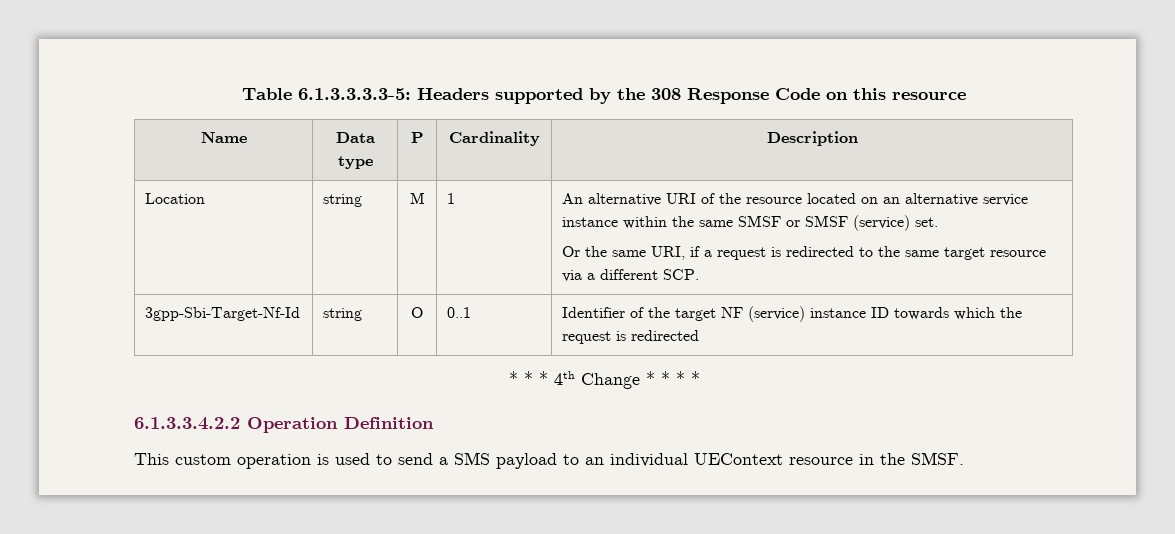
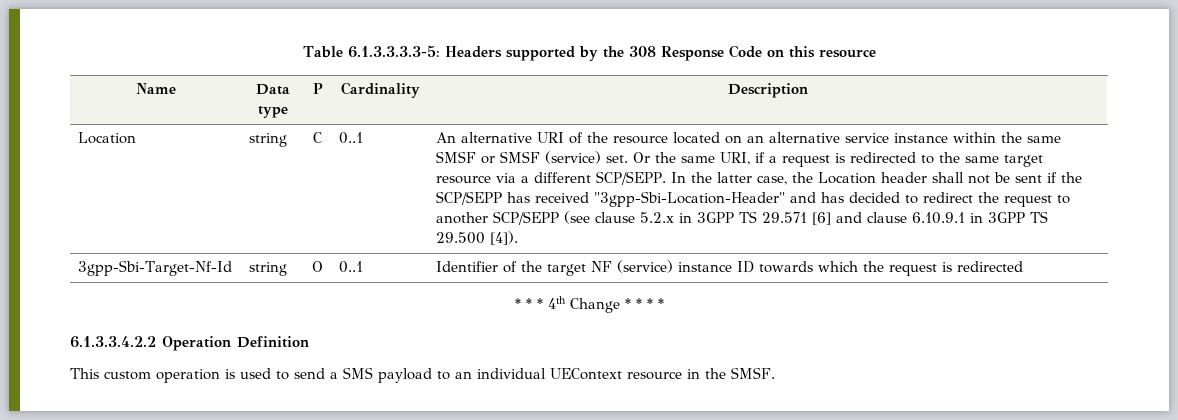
[409,192,425,204] [447,193,456,204] M | 1 -> [313,132,322,143] [339,132,364,144] C | 0..1
(939, 222) // -> (629, 159) none
[663,269,700,280] SCP. -> [596,171,1083,185] [436,191,1071,207] [436,211,1049,225] [436,231,519,245] SCP/SEPP. In the latter case, the Location header shall not be sent if the SCP/SEPP has received "3gpp-Sbi-Location-Header" and has decided to redirect the request to another SCP/SEPP (see clause 5.2.x in 3GPP TS 29.571 [6] and clause 6.10.9.1 in 3GPP TS 29.500 [4]).

